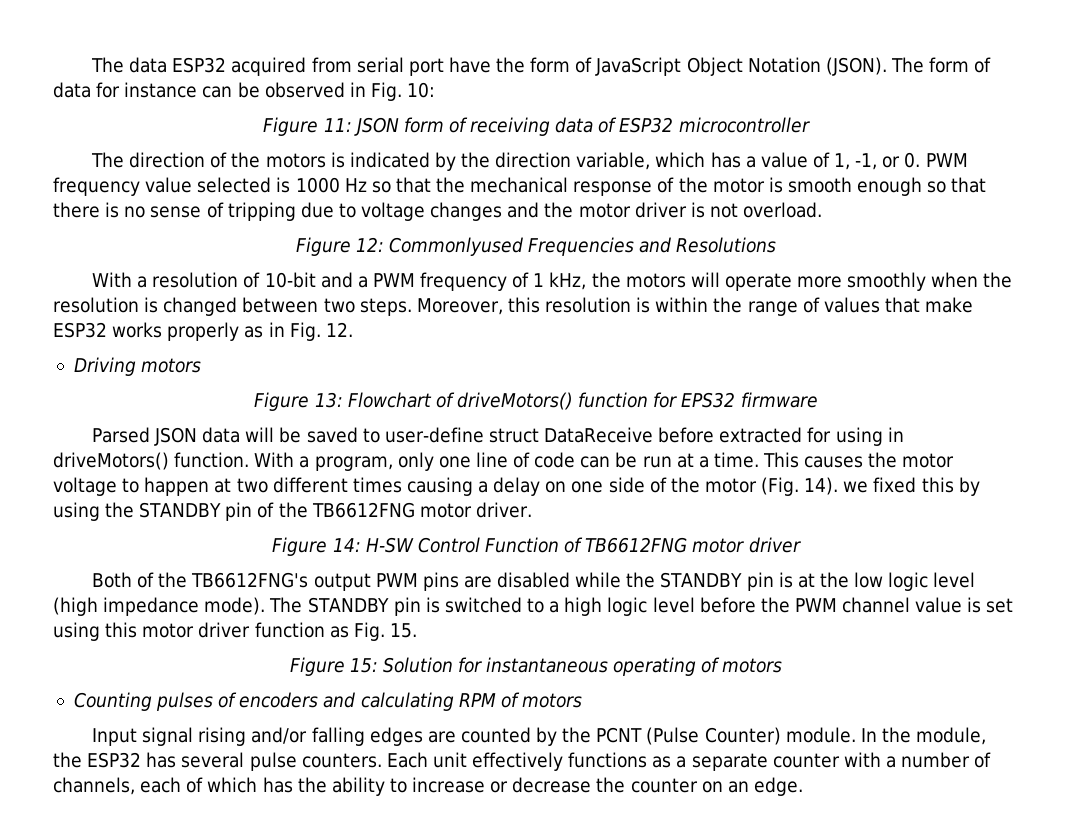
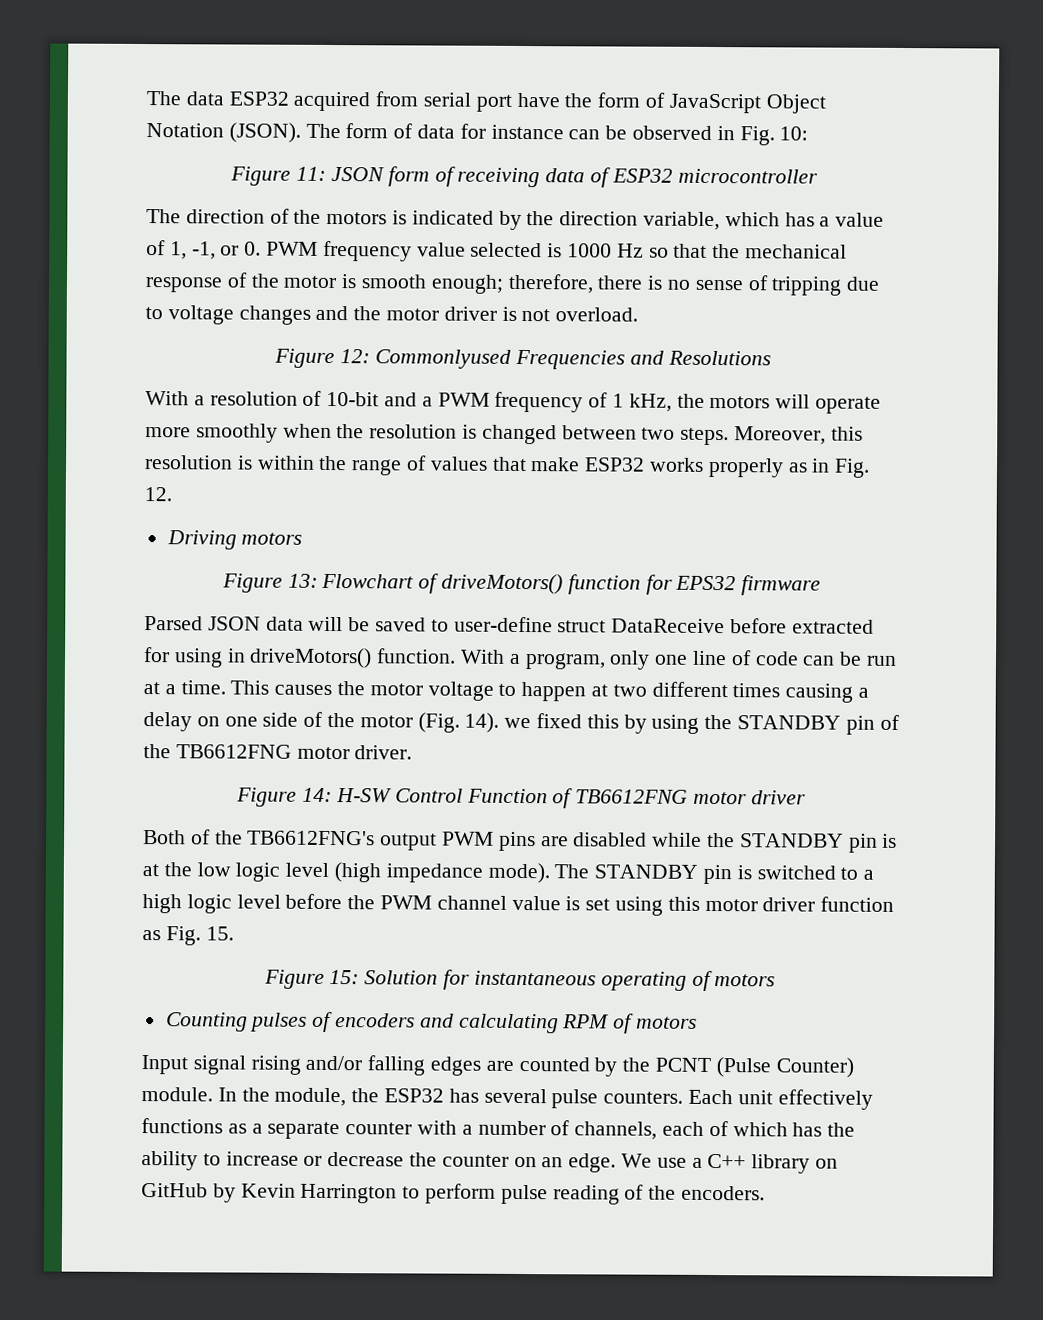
[857,177,987,196] enough so that -> [430,273,594,294] enough; therefore,
(803, 786) none -> [621,1153,839,1174] [141,1183,766,1205] We use a C++ library on GitHub by Kevin Harrington to perform pulse reading of the encoders.

